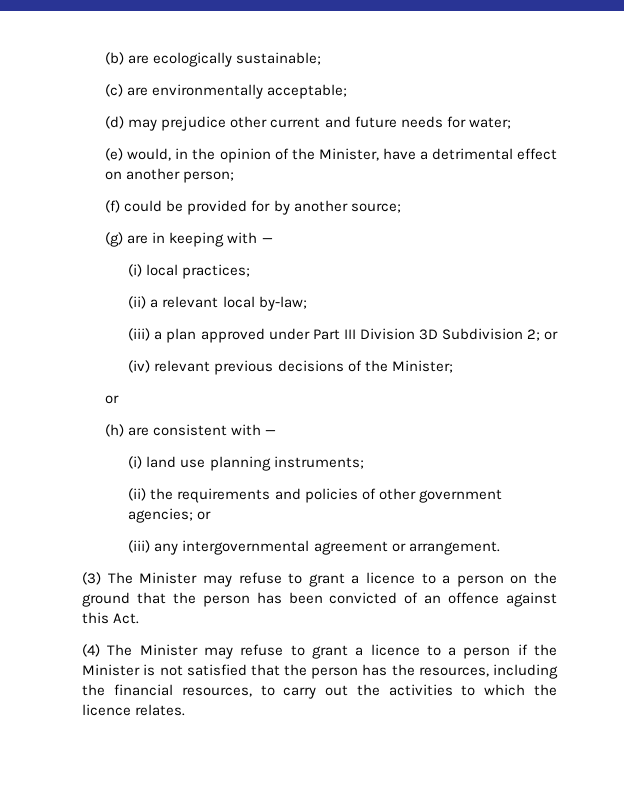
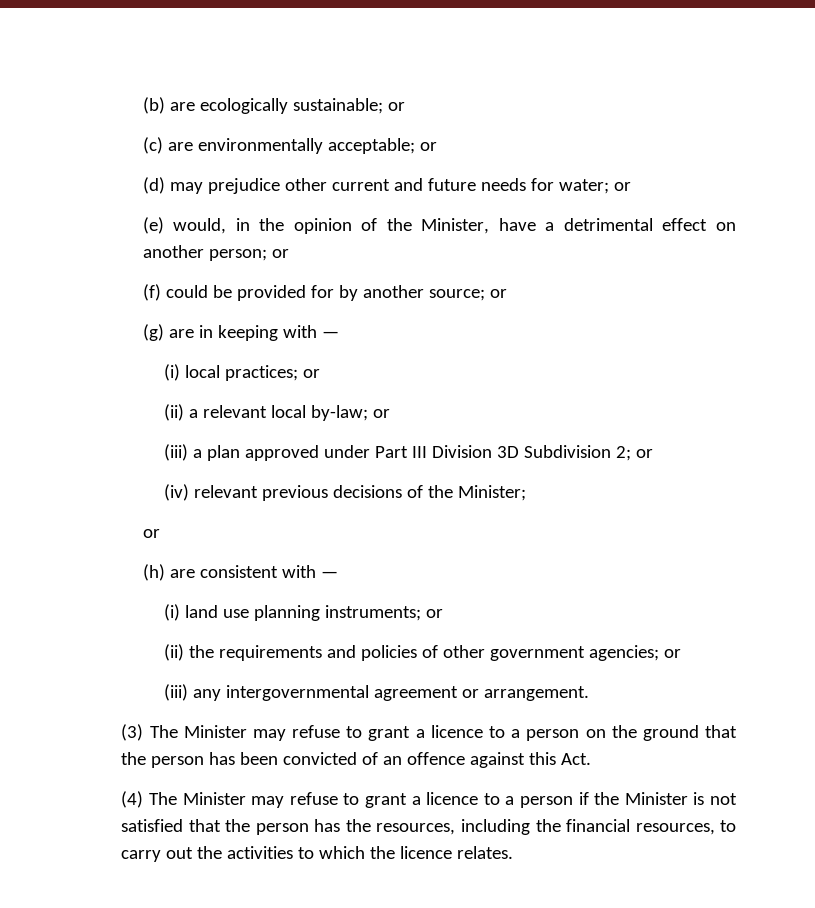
(322, 58) none -> [387,102,405,111] or
(348, 91) none -> [419,142,437,151] or
(511, 123) none -> [613,182,631,191] or
(235, 177) none -> [271,249,289,258] or
(401, 208) none -> [489,289,507,298] or
(251, 271) none -> [302,369,320,378] or
(307, 303) none -> [372,409,390,418] or
(364, 462) none -> [425,609,443,618] or

